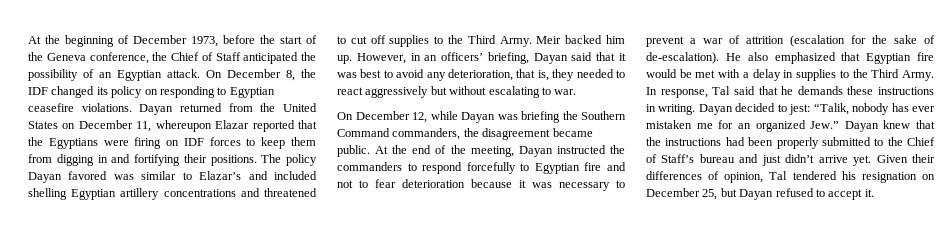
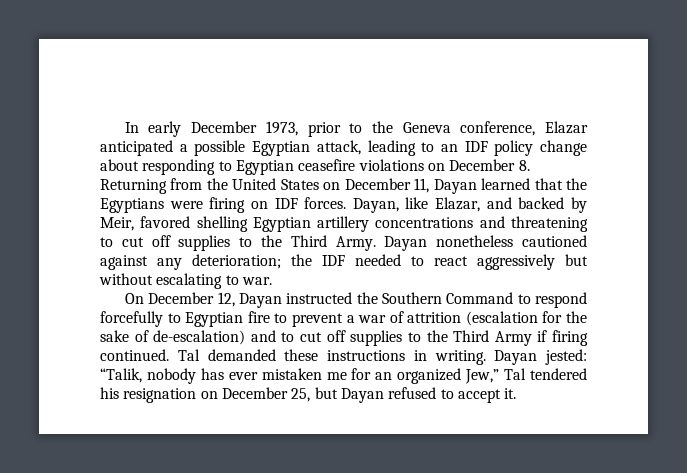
[28,35,317,47] [28,52,316,64] [28,69,316,81] [28,86,275,98] [28,103,222,115] At the beginning of December 1973, before the start of the Geneva conference, the Chief of Staff anticipated the possibility of an Egyptian attack. On December 8, the IDF changed its policy on responding to Egyptian ceasefire violations. Dayan returned -> [124,121,588,137] [100,140,587,156] [100,159,530,175] [100,179,167,194] In early December 1973, prior to the Geneva conference, Elazar anticipated a possible Egyptian attack, leading to an IDF policy change about responding to Egyptian ceasefire violations on December 8. Returning
[155,120,295,132] whereupon Elazar reported -> [433,178,531,194] Dayan learned
[209,137,316,149] [28,154,317,166] [28,171,317,183] forces to keep them from digging in and fortifying their positions. The policy Dayan favored was similar to Elazar’s and included -> [304,197,587,213] [100,216,191,231] forces. Dayan, like Elazar, and backed by Meir, favored
[264,188,317,197] threatened -> [510,216,588,232] threatening
[536,35,625,44] [337,52,626,64] [337,69,575,81] Meir backed him up. However, in an officers’ briefing, Dayan said that it was best to avoid any deterioration, that is, they -> [384,235,587,251] [100,254,345,270] Dayan nonetheless cautioned against any deterioration; the IDF
[430,111,626,123] [337,128,593,140] [337,145,625,157] [337,162,402,171] while Dayan was briefing the Southern Command commanders, the disagreement became public. At the end of the meeting, Dayan instructed the commanders -> [238,292,514,308] Dayan instructed the Southern Command
[607,162,626,171] [337,179,610,191] and not to fear deterioration because it was necessary -> (270, 317) none
[646,52,934,64] [646,69,934,81] [646,86,843,98] de-escalation). He also emphasized that Egyptian fire would be met with a delay in supplies to the Third Army. In response, Tal said that he demands -> [153,330,589,346] [100,349,276,361] de-escalation) and to cut off supplies to the Third Army if firing continued. Tal demanded
[735,103,811,115] decided to jest: -> [545,349,587,365] jested:
[810,120,935,132] [646,137,935,149] [646,154,935,166] [646,171,764,183] Jew.” Dayan knew that the instructions had been properly submitted to the Chief of Staff’s bureau and just didn’t arrive yet. Given their differences of opinion, -> [465,369,500,384] Jew,”

